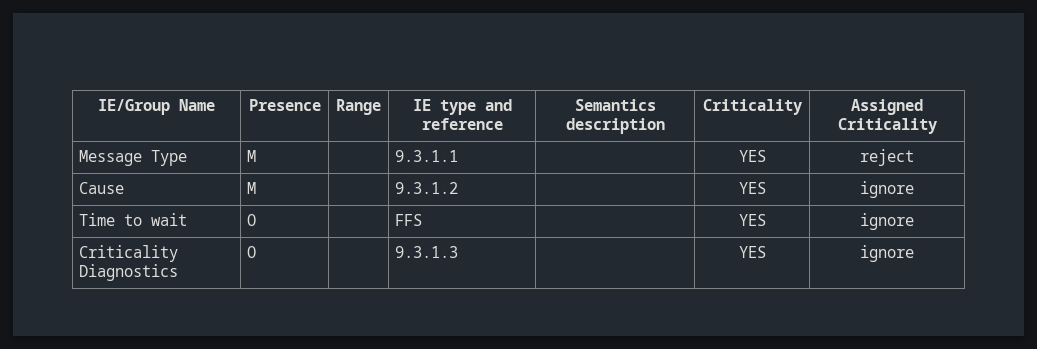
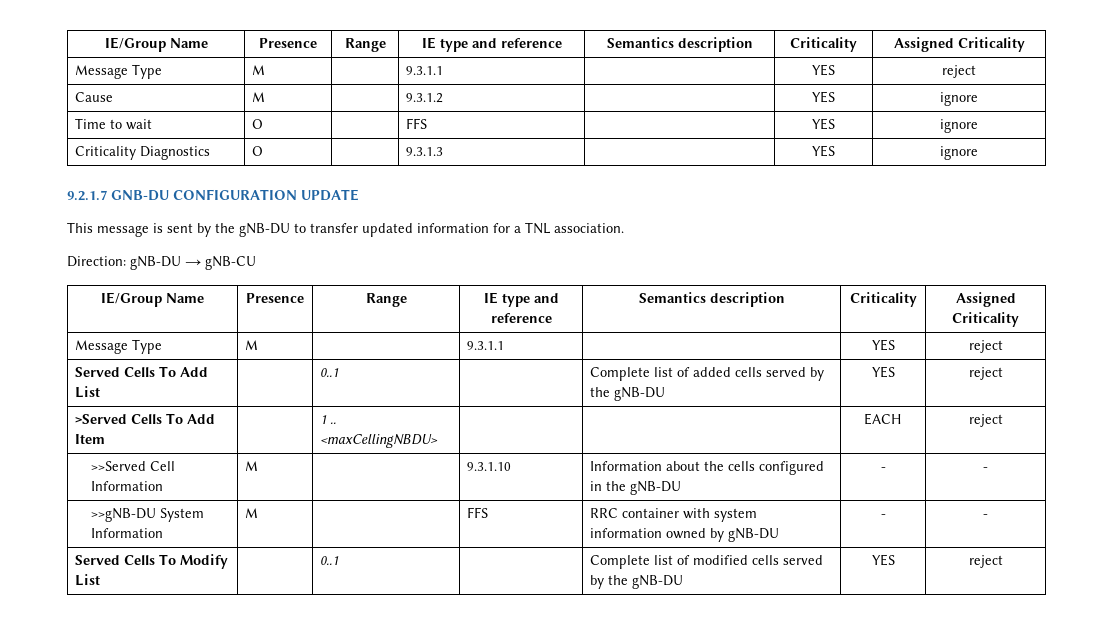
(914, 253) none -> [67,189,359,201] [67,222,624,237] [67,256,256,270] [101,292,204,307] [246,293,304,303] [365,293,407,307] [483,292,559,307] [490,313,552,323] [638,292,785,307] [849,292,917,307] [955,292,1016,307] [951,312,1019,327] [75,339,163,354] [245,340,259,350] [467,341,505,350] [871,339,895,351] [968,340,1003,353] [75,366,209,377] [75,386,101,398] [320,368,340,377] [590,367,825,381] [590,387,666,401] [871,366,895,378] [968,367,1003,380] [75,413,216,424] [75,434,106,444] [320,415,337,424] [320,434,439,448] [863,413,902,425] [968,414,1003,427] [91,461,176,471] [91,481,164,491] [245,461,259,471] [467,462,512,471] [590,461,825,475] [590,481,682,495] [880,467,886,471] [982,467,988,471] [91,508,205,522] [91,528,164,538] [245,508,259,518] [467,507,489,518] [590,508,758,522] [590,528,780,542] [880,514,886,518] [982,514,988,518] [75,554,229,569] [75,574,101,586] [320,556,340,565] [590,555,824,569] [590,575,684,589] [871,554,895,566] [968,555,1003,568] // 9.2.1.7 GNB-DU CONFIGURATION UPDATE // This message is sent by the gNB-DU to transfer updated information for a TNL association. // Direction: gNB-DU → gNB-CU // IE/Group Name | Presence | Range | IE type and reference | Semantics description | Criticality | Assigned Criticality // Message Type | M | | 9.3.1.1 | | YES | reject // Served Cells To Add List | | 0..1 | | Complete list of added cells served by the gNB-DU | YES | reject // >Served Cells To Add Item | | 1 .. <maxCellingNBDU> | | | EACH | reject // >>Served Cell Information | M | | 9.3.1.10 | Information about the cells configured in the gNB-DU | - | - // >>gNB-DU System Information | M | | FFS | RRC container with system information owned by gNB-DU | - | - // Served Cells To Modify List | | 0..1 | | Complete list of modified cells served by the gNB-DU | YES | reject

